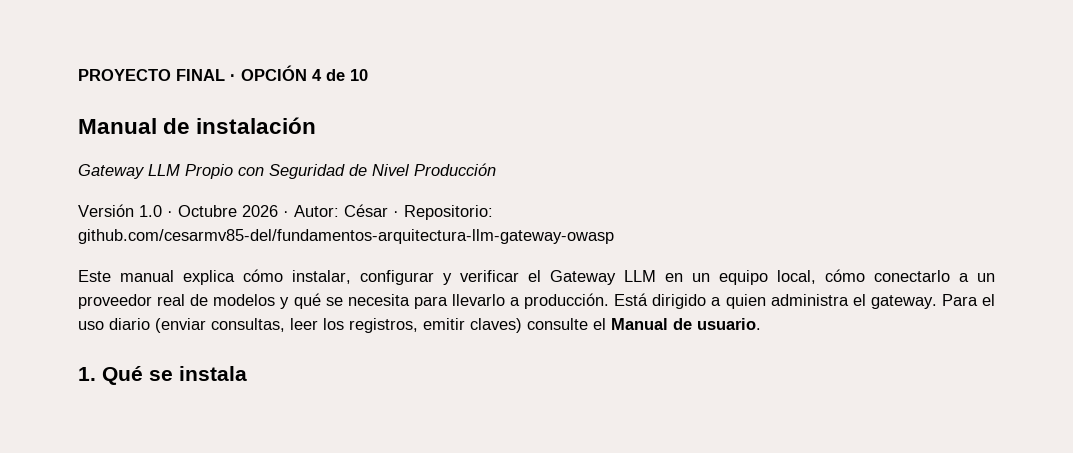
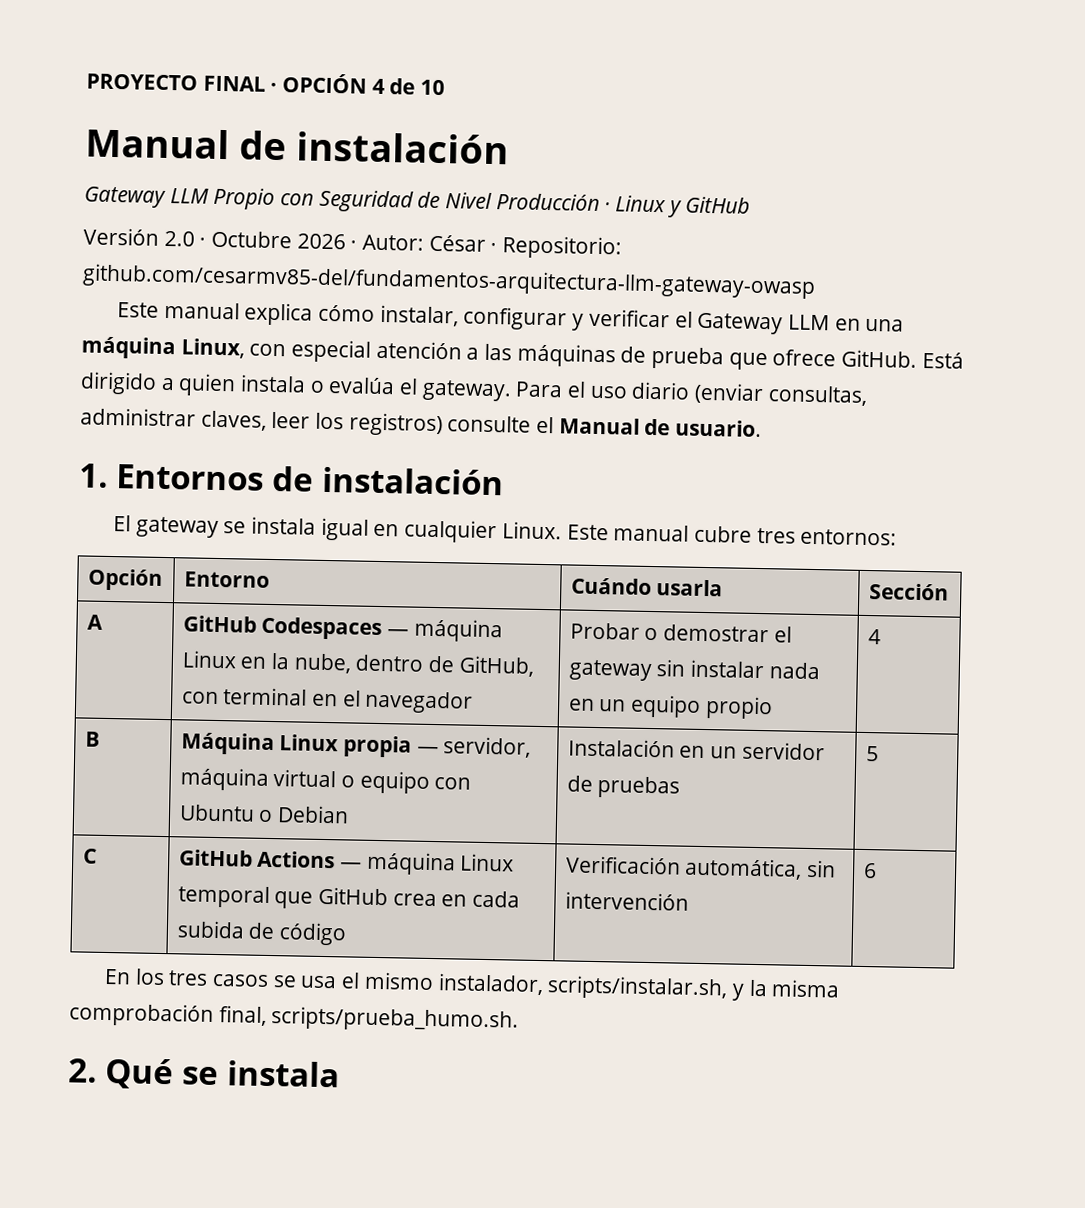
(496, 169) none -> [604,195,751,218] · Linux y GitHub
[139,205,162,217] 1.0 -> [163,230,195,247] 2.0
[692,269,995,285] [78,293,610,309] un equipo local, cómo conectarlo a un proveedor real de modelos y qué se necesita para llevarlo a producción. -> [865,318,905,332] [81,336,918,371] una máquina Linux, con especial atención a las máquinas de prueba que ofrece GitHub.
[770,294,849,306] administra -> [240,374,396,395] instala o evalúa
[290,318,522,333] leer los registros, emitir claves) -> [80,407,443,437] administrar claves, leer los registros)
(96, 374) none -> [116,464,504,496] [113,515,898,546] [87,568,163,591] [183,571,270,588] [570,577,724,597] [868,583,949,601] [86,614,103,630] [182,615,503,643] [181,650,535,677] [181,687,474,714] [569,622,792,643] [568,659,820,682] [568,694,773,720] [867,629,881,645] [84,731,100,747] [180,732,532,758] [179,767,472,794] [178,804,349,824] [567,738,825,761] [566,775,681,799] [865,745,879,762] [82,848,97,864] [178,849,515,876] [177,885,521,909] [176,920,347,946] [565,855,836,880] [564,891,689,911] [862,862,877,879] [104,968,841,1001] [69,1002,520,1033] [68,1058,97,1083] Entornos de instalación // El gateway se instala igual en cualquier Linux. Este manual cubre tres entornos: // Opción | Entorno | Cuándo usarla | Sección // A | GitHub Codespaces — máquina Linux en la nube, dentro de GitHub, con terminal en el navegador | Probar o demostrar el gateway sin instalar nada en un equipo propio | 4 // B | Máquina Linux propia — servidor, máquina virtual o equipo con Ubuntu o Debian | Instalación en un servidor de pruebas | 5 // C | GitHub Actions — máquina Linux temporal que GitHub crea en cada subida de código | Verificación automática, sin intervención | 6 // En los tres casos se usa el mismo instalador, scripts/instalar.sh, y la misma comprobación final, scripts/prueba_humo.sh. // 2.

